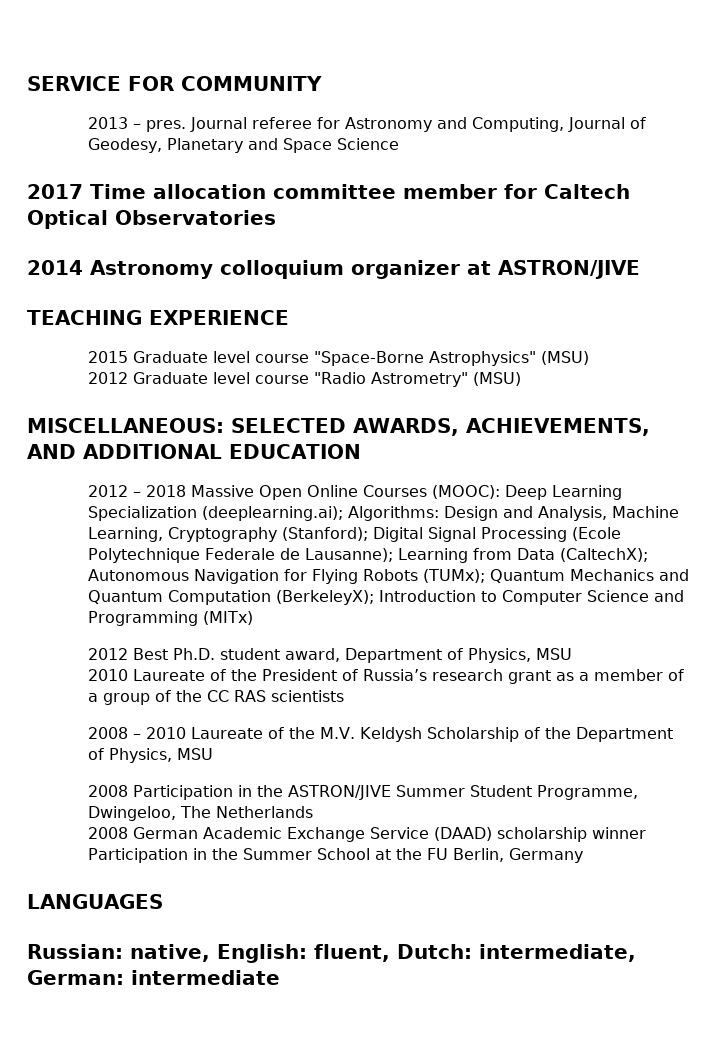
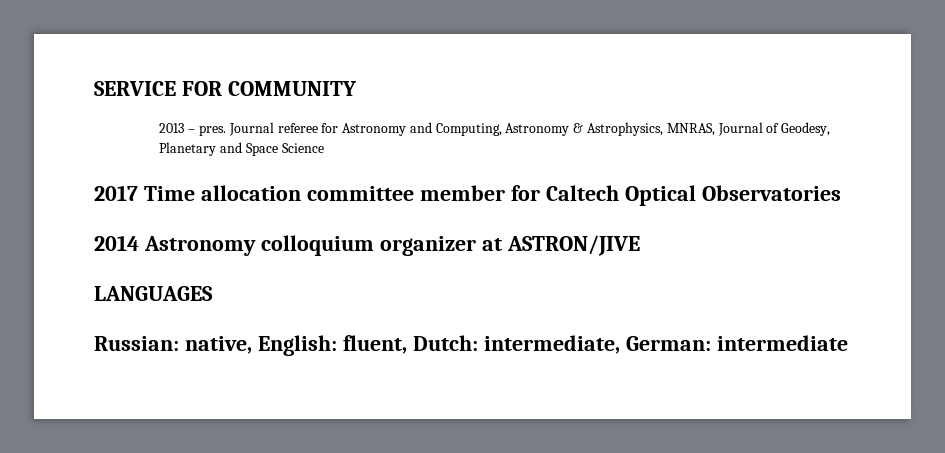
(564, 124) none -> [505,122,715,136] Astronomy & Astrophysics, MNRAS,
[27,310,289,325] [87,351,589,366] [87,372,521,387] [27,418,650,436] [27,444,361,459] [87,485,622,500] [87,506,679,521] [87,527,621,542] [87,548,648,563] [87,569,689,584] [87,590,684,605] [87,611,253,626] [87,648,572,663] [87,669,684,684] [87,690,344,705] [87,727,673,742] [87,748,213,763] [87,785,638,800] [87,806,313,821] [87,827,646,842] [87,848,583,863] // TEACHING EXPERIENCE // 2015 Graduate level course "Space-Borne Astrophysics" (MSU) // 2012 Graduate level course "Radio Astrometry" (MSU) // MISCELLANEOUS: SELECTED AWARDS, ACHIEVEMENTS, AND ADDITIONAL EDUCATION // 2012 – 2018 Massive Open Online Courses (MOOC): Deep Learning Specialization (deeplearning.ai); Algorithms: Design and Analysis, Machine Learning, Cryptography (Stanford); Digital Signal Processing (Ecole Polytechnique Federale de Lausanne); Learning from Data (CaltechX); Autonomous Navigation for Flying Robots (TUMx); Quantum Mechanics and Quantum Computation (BerkeleyX); Introduction to Computer Science and Programming (MITx) // 2012 Best Ph.D. student award, Department of Physics, MSU // 2010 Laureate of the President of Russia’s research grant as a member of a group of the CC RAS scientists // 2008 – 2010 Laureate of the M.V. Keldysh Scholarship of the Department of Physics, MSU // 2008 Participation in the ASTRON/JIVE Summer Student Programme, Dwingeloo, The Netherlands // 2008 German Academic Exchange Service (DAAD) scholarship winner Participation in the Summer School at the FU Berlin, Germany -> (640, 245) none

